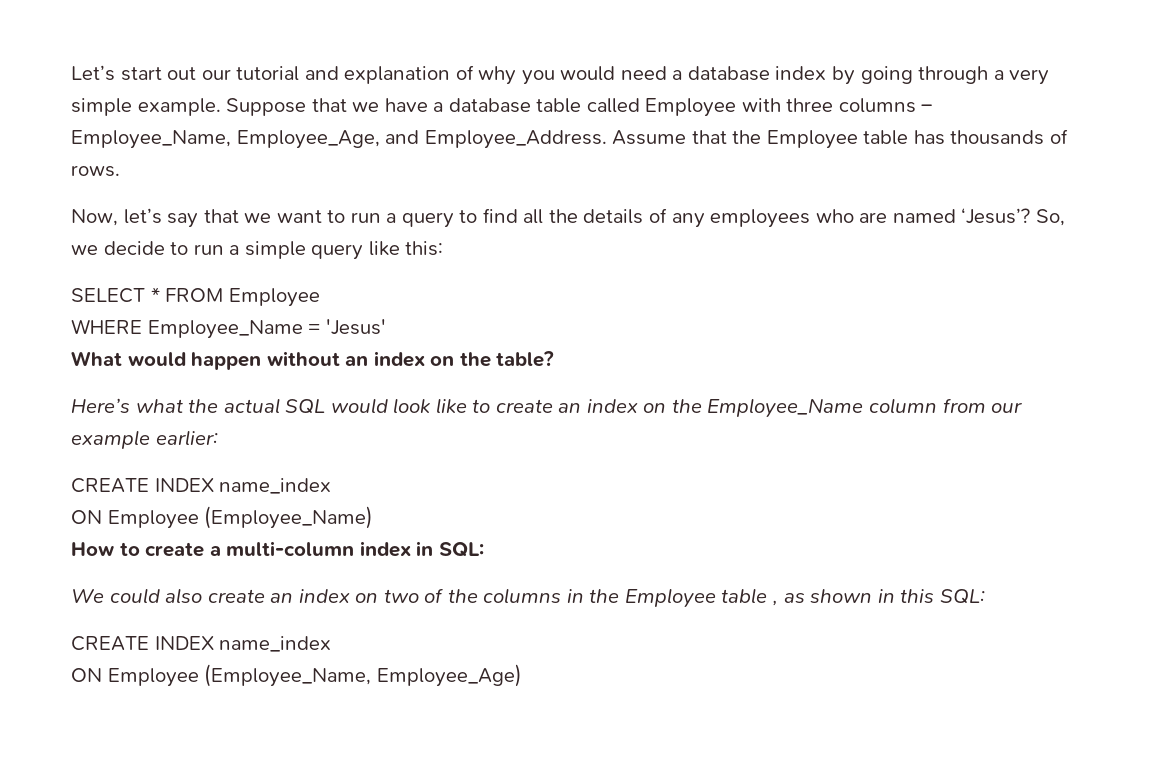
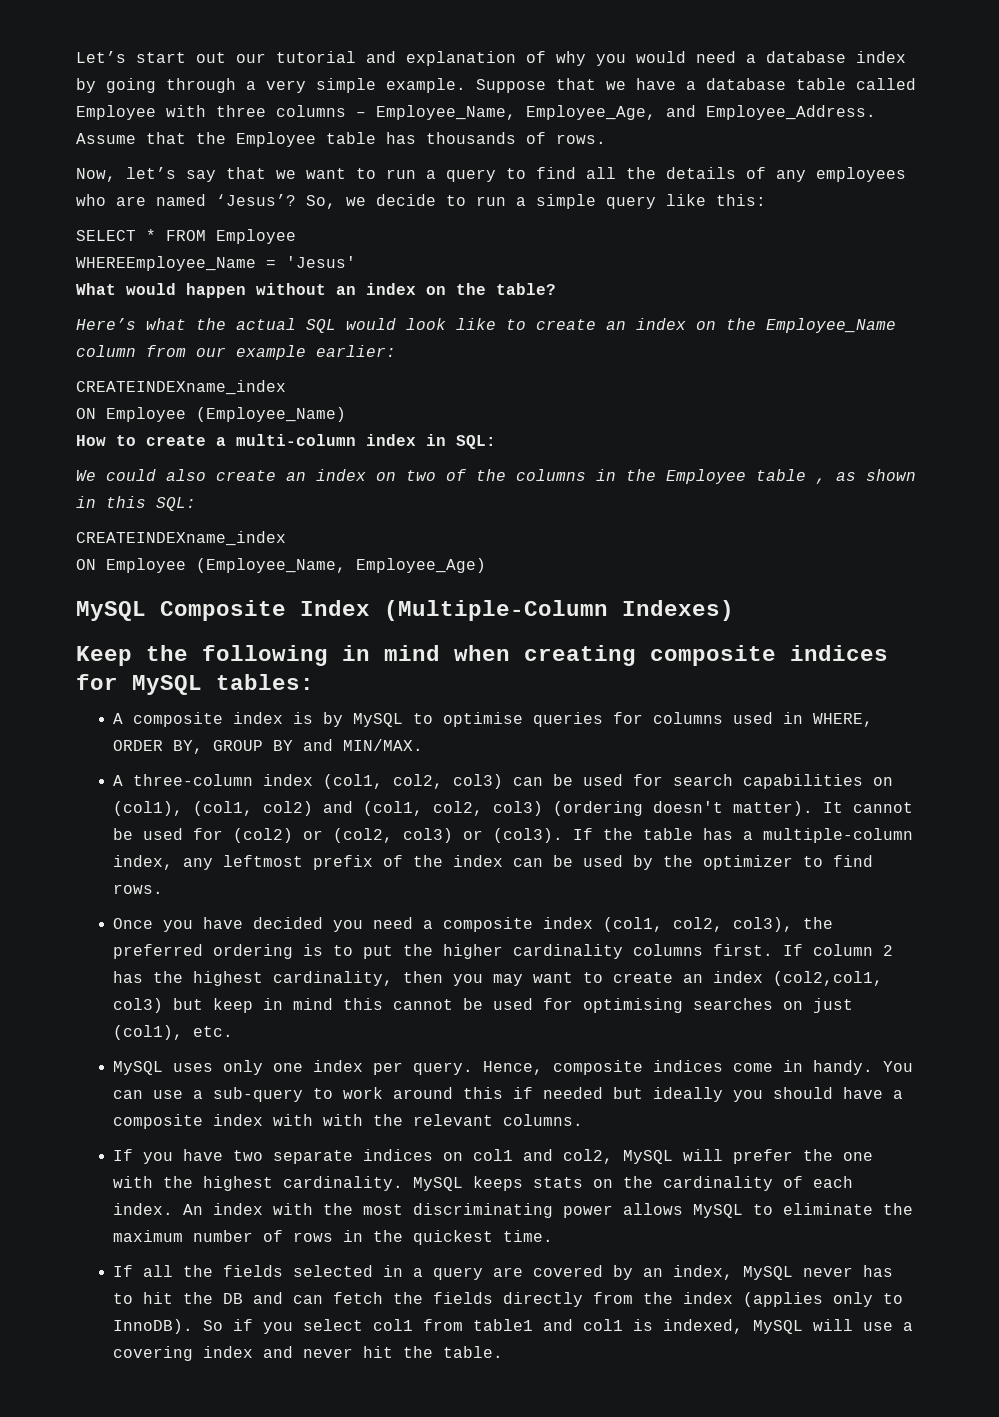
[71,319,303,339] WHERE Employee_Name -> [76,256,256,271] WHEREEmployee_Name
[71,478,332,494] CREATE INDEX name_index -> [76,380,286,395] CREATEINDEXname_index
[71,636,332,652] CREATE INDEX name_index -> [76,531,286,546] CREATEINDEXname_index
(522, 675) none -> [76,600,734,621] [76,645,888,666] [76,674,314,695] [113,712,874,727] [113,739,424,754] [113,774,894,789] [113,801,914,816] [113,828,914,843] [113,855,874,870] [113,884,164,894] [113,917,834,932] [113,944,894,959] [113,971,884,986] [113,998,854,1013] [113,1025,234,1040] [113,1060,914,1075] [113,1087,904,1102] [113,1114,584,1129] [113,1149,874,1164] [113,1176,854,1191] [113,1203,914,1218] [113,1230,554,1245] [113,1265,894,1280] [113,1292,904,1307] [113,1319,914,1334] [113,1346,504,1361] // MySQL Composite Index (Multiple-Column Indexes) // Keep the following in mind when creating composite indices for MySQL tables: // A composite index is by MySQL to optimise queries for columns used in WHERE, ORDER BY, GROUP BY and MIN/MAX. // A three-column index (col1, col2, col3) can be used for search capabilities on (col1), (col1, col2) and (col1, col2, col3) (ordering doesn't matter). It cannot be used for (col2) or (col2, col3) or (col3). If the table has a multiple-column index, any leftmost prefix of the index can be used by the optimizer to find rows. // Once you have decided you need a composite index (col1, col2, col3), the preferred ordering is to put the higher cardinality columns first. If column 2 has the highest cardinality, then you may want to create an index (col2,col1, col3) but keep in mind this cannot be used for optimising searches on just (col1), etc. // MySQL uses only one index per query. Hence, composite indices come in handy. You can use a sub-query to work around this if needed but ideally you should have a composite index with with the relevant columns. // If you have two separate indices on col1 and col2, MySQL will prefer the one with the highest cardinality. MySQL keeps stats on the cardinality of each index. An index with the most discriminating power allows MySQL to eliminate the maximum number of rows in the quickest time. // If all the fields selected in a query are covered by an index, MySQL never has to hit the DB and can fetch the fields directly from the index (applies only to InnoDB). So if you select col1 from table1 and col1 is indexed, MySQL will use a covering index and never hit the table.

